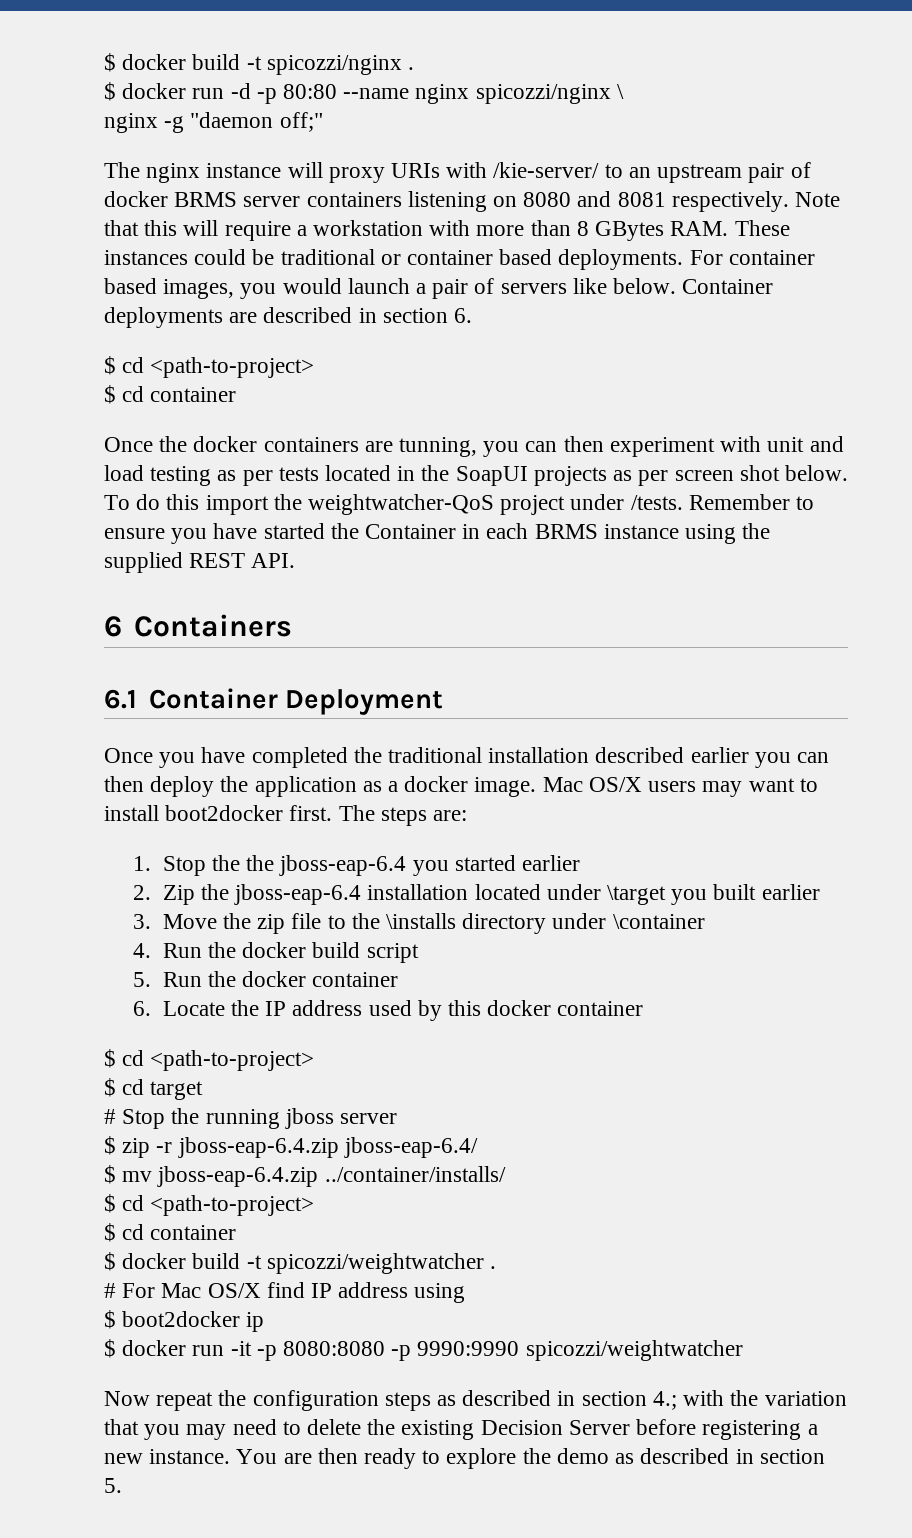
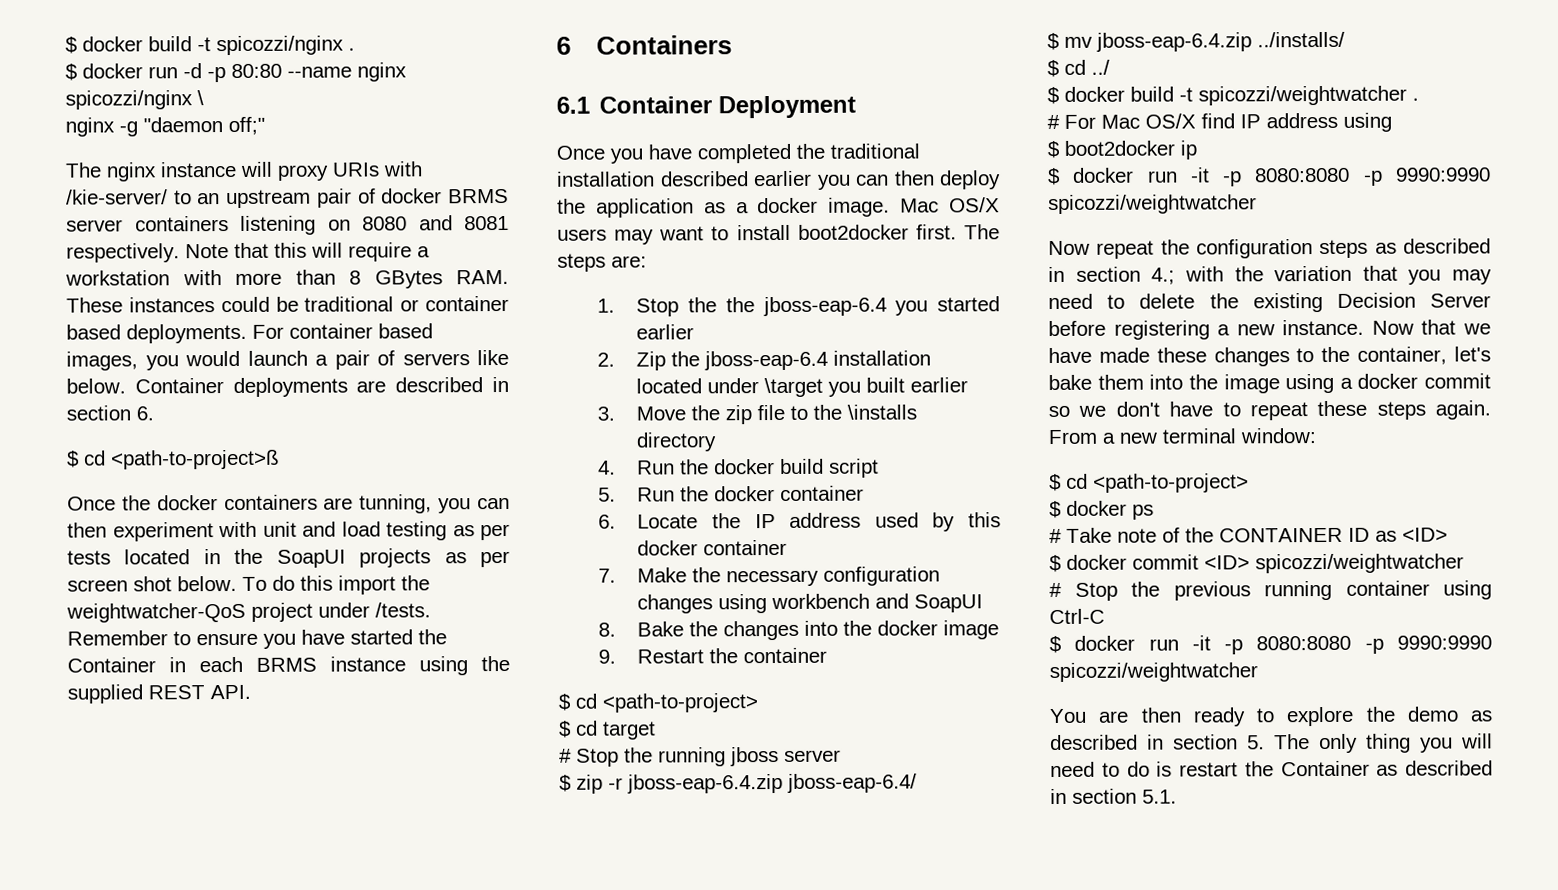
[150,357,315,378] [104,385,237,404] <path-to-project> // $ cd container -> [111,449,280,470] <path-to-project>ß
[552,913,705,929] under \container -> (718, 442) none
(644, 1008) none -> [597,566,941,587] [637,593,984,614] [597,620,1000,641] [597,647,828,664] // 7. Make the necessary configuration changes using workbench and SoapUI // 8. Bake the changes into the docker image // 9. Restart the container
[324,1166,506,1182] [104,1194,315,1216] [104,1223,237,1242] ../container/installs/ // $ cd <path-to-project> // $ cd container -> [1257,31,1345,48] [1047,59,1110,78] ../installs/ // $ cd ../
(231, 1456) none -> [1371,319,1491,335] [1048,346,1491,367] [1048,373,1491,394] [1048,400,1491,421] [1048,428,1316,445] [1049,473,1249,493] [1049,500,1154,520] [1049,527,1448,544] [1049,553,1464,574] [1049,580,1492,601] [1049,608,1105,625] [1049,635,1492,655] [1049,662,1258,683] Now that we have made these changes to the container, let's bake them into the image using a docker commit so we don't have to repeat these steps again. From a new terminal window: // $ cd <path-to-project> // $ docker ps // # Take note of the CONTAINER ID as <ID> // $ docker commit <ID> spicozzi/weightwatcher // # Stop the previous running container using Ctrl-C // $ docker run -it -p 8080:8080 -p 9990:9990 spicozzi/weightwatcher //
(122, 1485) none -> [1274,733,1493,754] [1050,760,1493,778] [1050,788,1177,805] The only thing you will need to do is restart the Container as described in section 5.1.

